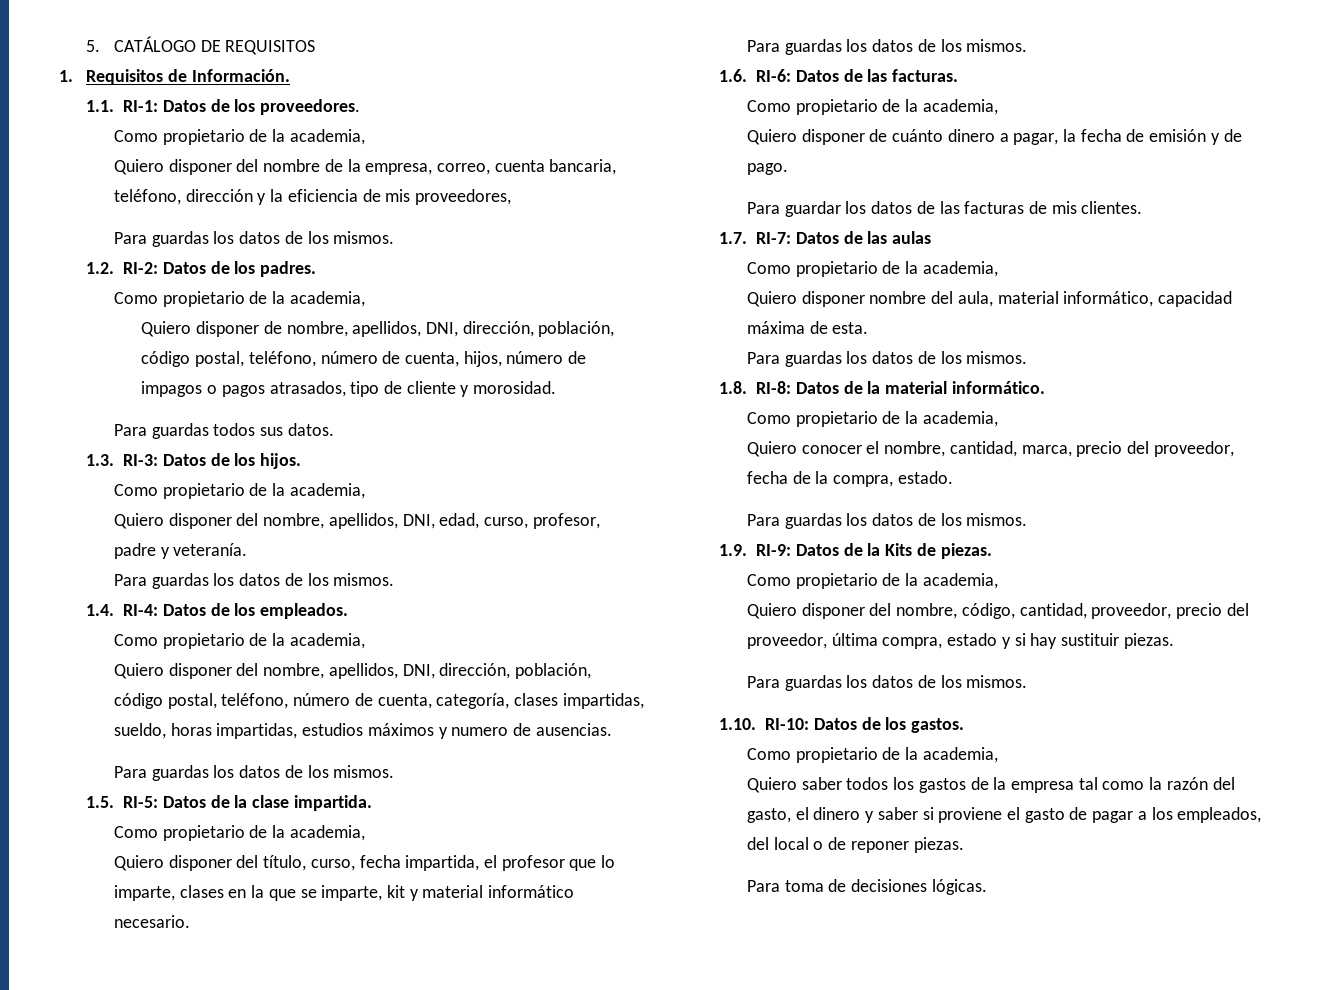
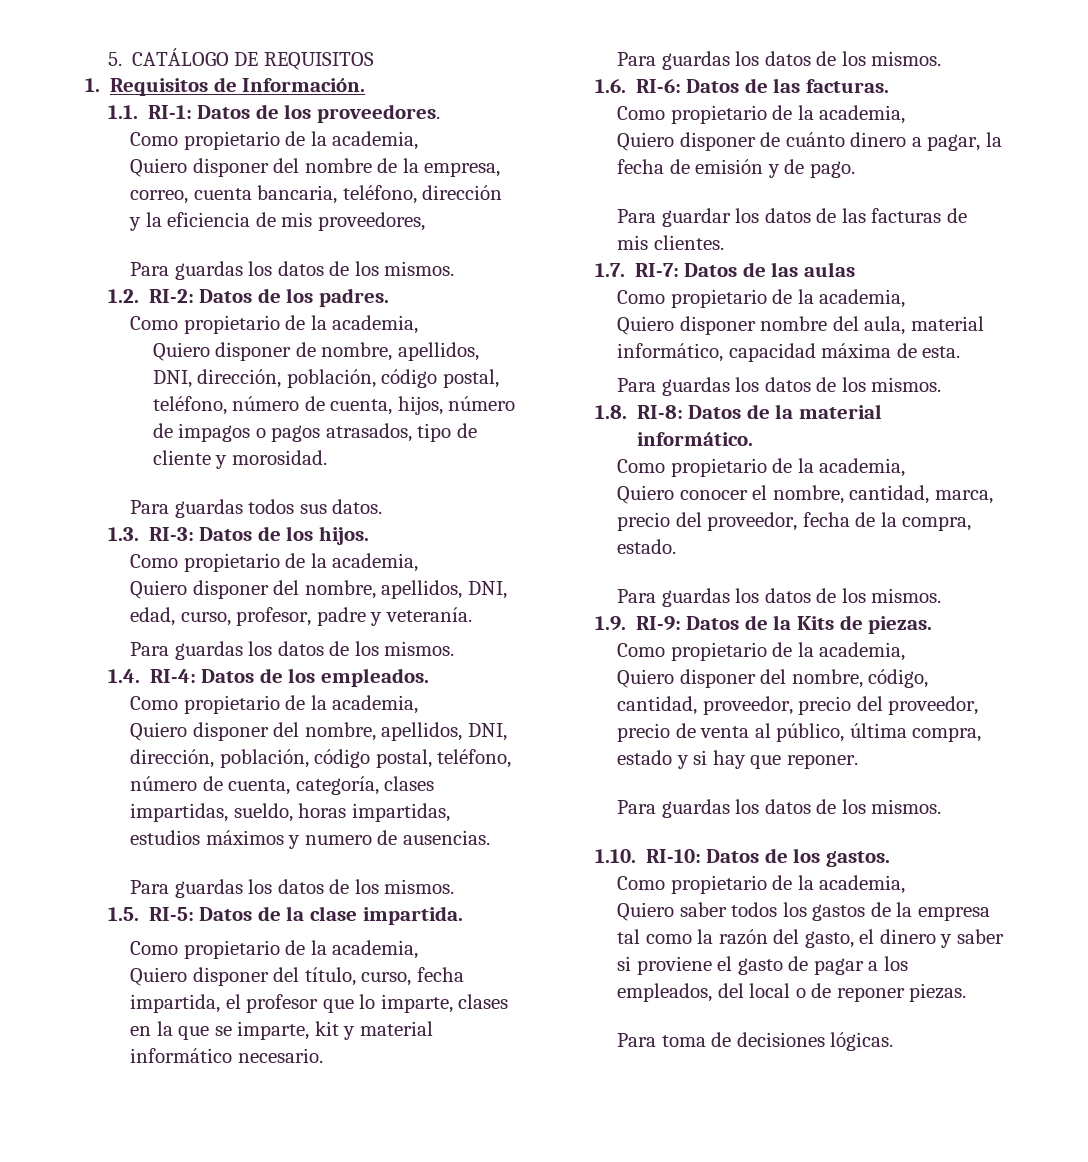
(827, 641) none -> [617,723,845,742] precio de venta al público,
[1061,633,1174,649] sustituir piezas. -> [750,754,858,769] que reponer.

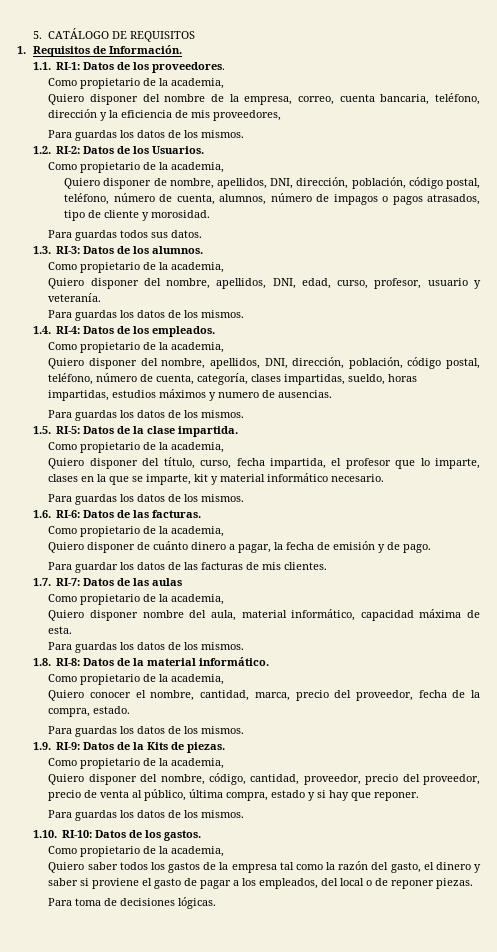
[318,288,389,307] padres. -> [152,146,205,154] Usuarios.
[397,396,443,415] hijos, -> [219,194,267,205] alumnos,
[318,526,369,545] hijos. -> [152,246,204,254] alumnos.
[316,607,366,626] padre -> [427,278,468,286] usuario

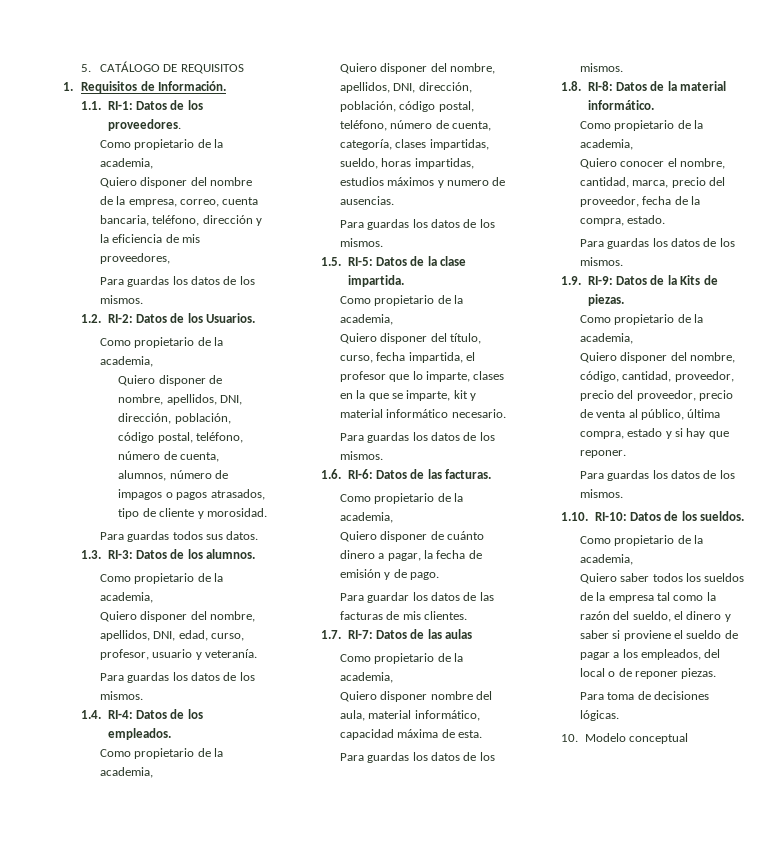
[164,830,202,841] gastos. -> [700,511,745,521] sueldos.
[168,862,201,873] gastos -> [704,573,745,582] sueldos
[390,862,421,873] gasto, -> [632,611,671,622] sueldo,
[154,878,182,889] gasto -> [686,630,722,639] sueldo
(217, 903) none -> [561,733,689,744] // 10. Modelo conceptual

